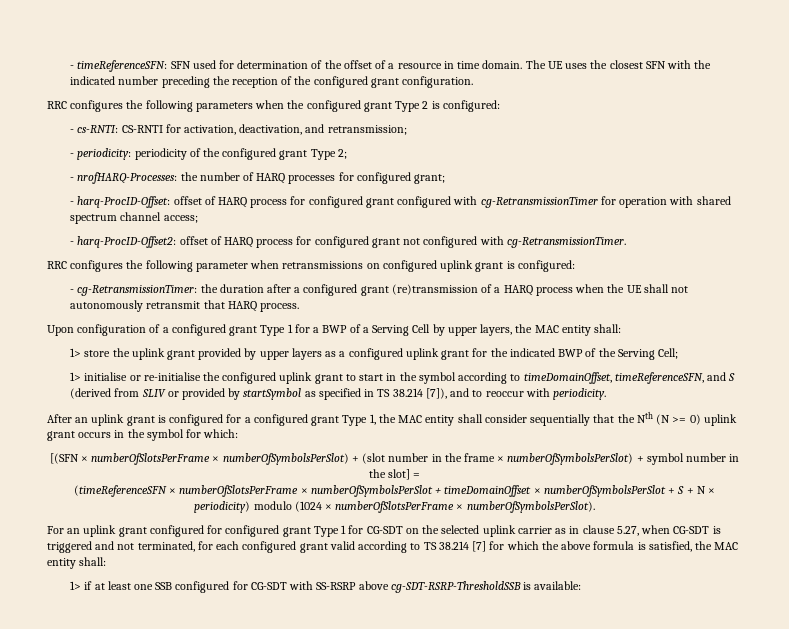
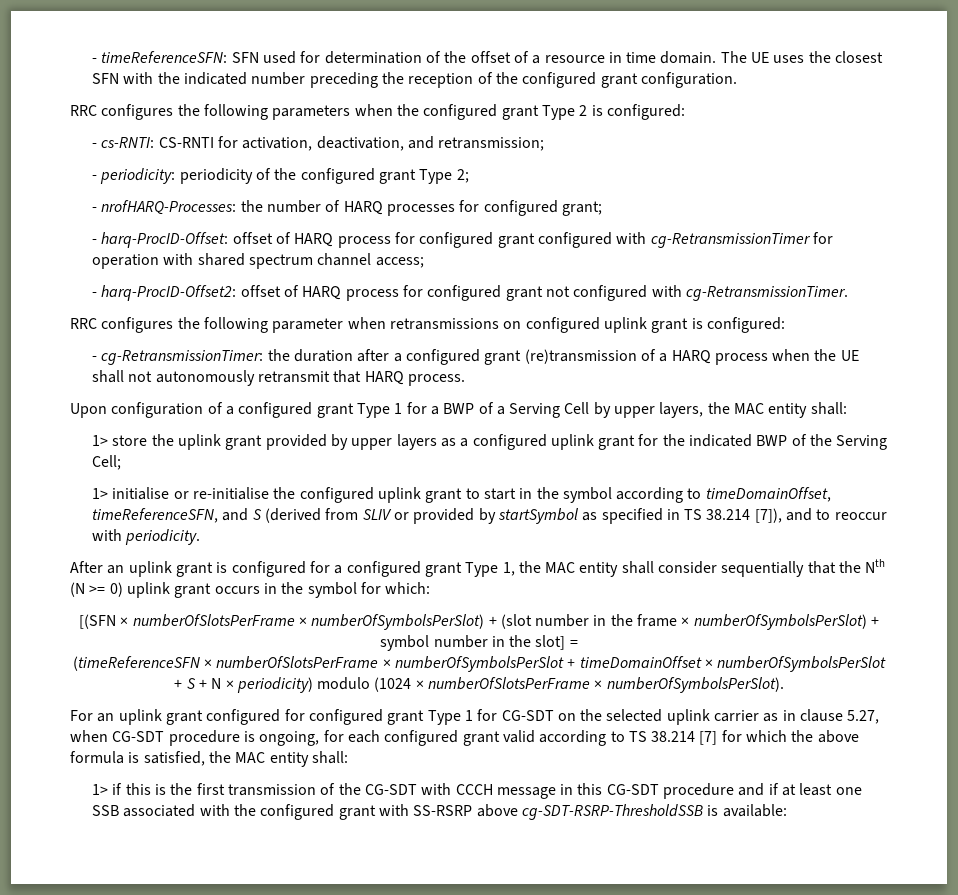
[712,526,721,534] [47,541,195,553] is triggered and not terminated, -> [168,730,320,746] procedure is ongoing,
[94,581,287,593] at least one SSB configured for CG-SDT -> [125,783,862,799] [92,804,376,820] this is the first transmission of the CG-SDT with CCCH message in this CG-SDT procedure and if at least one SSB associated with the configured grant

